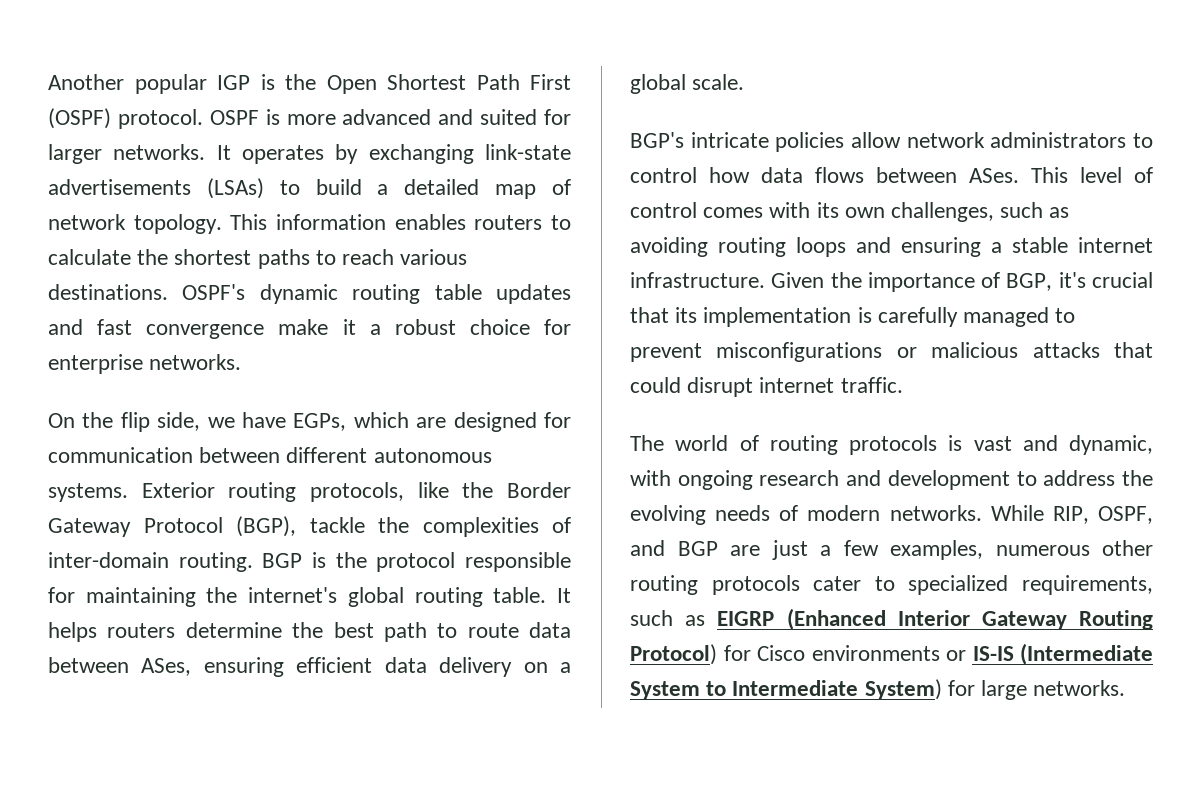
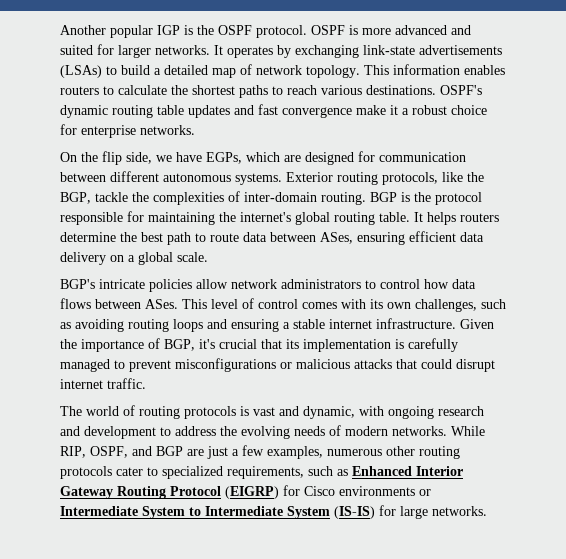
[326,74,571,94] [48,108,111,129] Open Shortest Path First (OSPF) -> [218,25,252,35] OSPF
[507,482,571,498] [48,516,296,537] Border Gateway Protocol (BGP), -> [60,192,91,204] BGP,
[717,608,886,630] EIGRP (Enhanced -> [352,466,412,476] Enhanced
[630,644,717,665] Protocol) -> [170,486,279,499] Protocol (EIGRP)
[972,643,1153,665] IS-IS (Intermediate -> [60,506,138,516] Intermediate
[864,679,942,700] System) -> [287,506,375,519] System (IS-IS)

